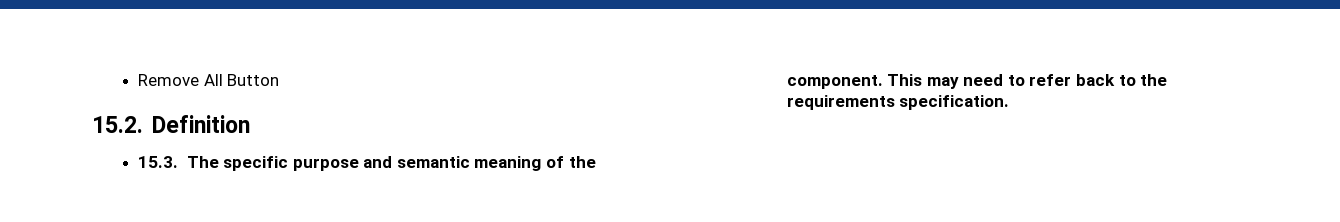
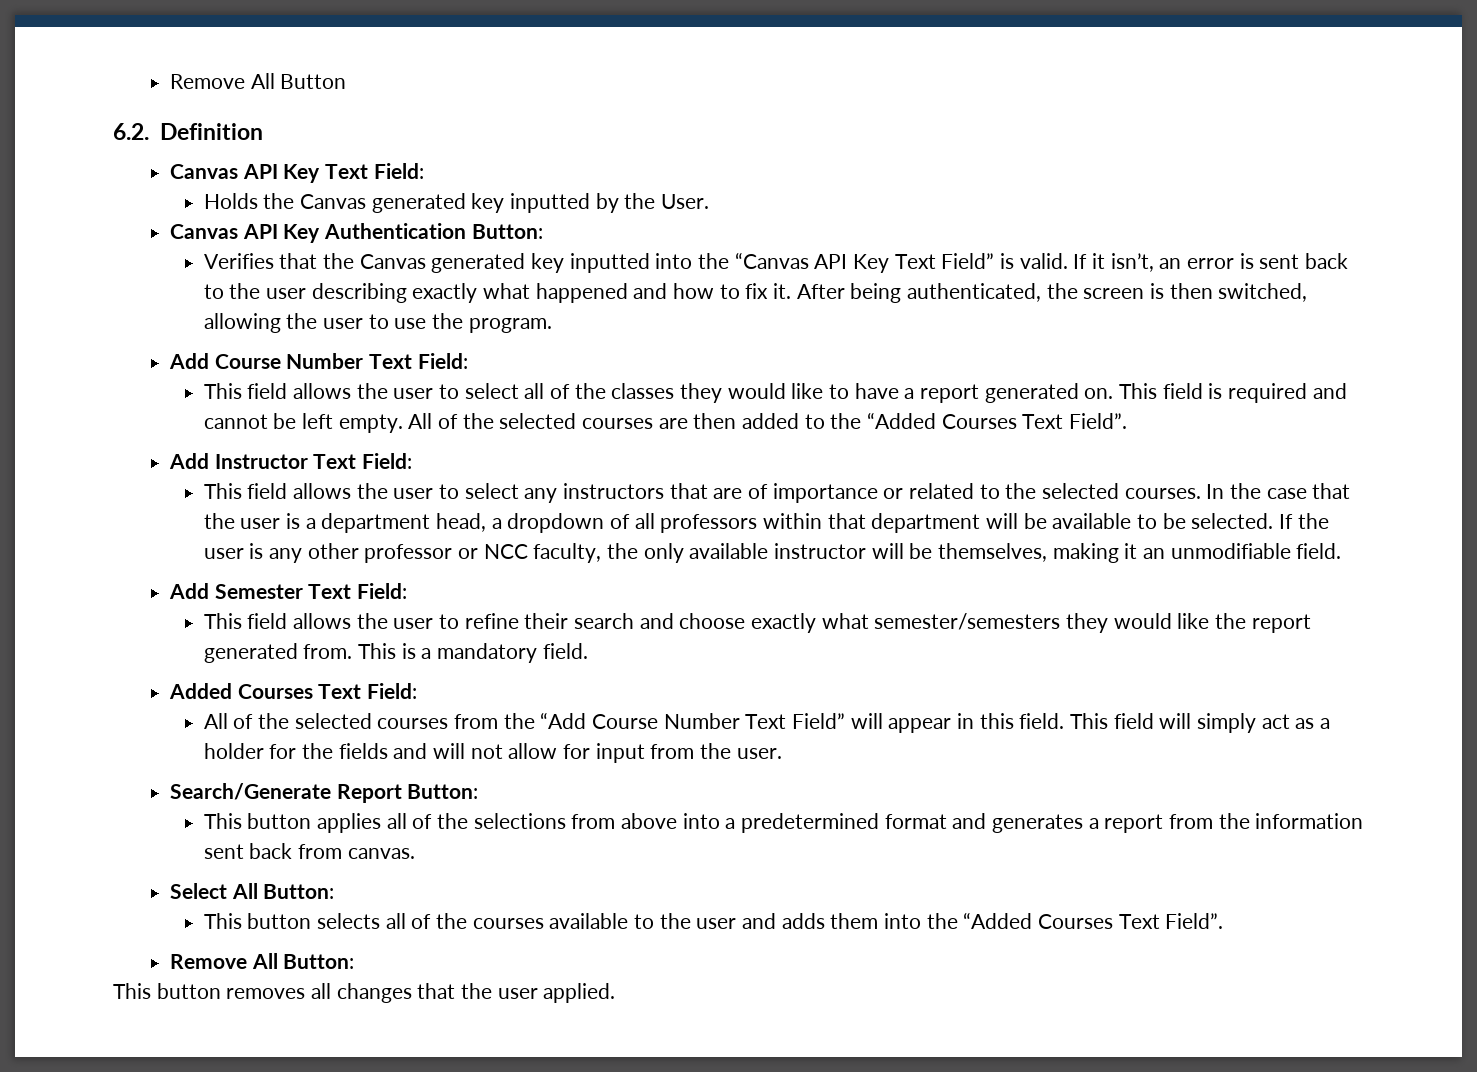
[92,116,143,133] 15.2. -> [113,123,149,140] 6.2.
[137,156,596,171] [786,74,1168,89] [786,95,1010,110] 15.3. The specific purpose and semantic meaning of the component. This may need to refer back to the requirements specification. -> [169,163,424,183] [203,193,709,213] [169,223,543,243] [203,252,1349,273] [203,283,1308,303] [203,313,552,333] [168,353,468,369] [203,383,1347,403] [203,412,1128,433] [168,453,412,469] [203,483,1351,503] [203,513,1329,533] [203,543,1342,563] [168,583,407,599] [203,613,1311,633] [203,643,588,663] [168,683,417,699] [203,712,1331,733] [203,743,782,763] [169,783,479,803] [203,813,1364,833] [203,843,415,859] [169,883,335,899] [203,912,1224,929] [169,953,355,969] [113,983,616,1003] Canvas API Key Text Field: // Holds the Canvas generated key inputted by the User. // Canvas API Key Authentication Button: // Verifies that the Canvas generated key inputted into the “Canvas API Key Text Field” is valid. If it isn’t, an error is sent back to the user describing exactly what happened and how to fix it. After being authenticated, the screen is then switched, allowing the user to use the program. // Add Course Number Text Field: // This field allows the user to select all of the classes they would like to have a report generated on. This field is required and cannot be left empty. All of the selected courses are then added to the “Added Courses Text Field”. // Add Instructor Text Field: // This field allows the user to select any instructors that are of importance or related to the selected courses. In the case that the user is a department head, a dropdown of all professors within that department will be available to be selected. If the user is any other professor or NCC faculty, the only available instructor will be themselves, making it an unmodifiable field. // Add Semester Text Field: // This field allows the user to refine their search and choose exactly what semester/semesters they would like the report generated from. This is a mandatory field. // Added Courses Text Field: // All of the selected courses from the “Add Course Number Text Field” will appear in this field. This field will simply act as a holder for the fields and will not allow for input from the user. // Search/Generate Report Button: // This button applies all of the selections from above into a predetermined format and generates a report from the information sent back from canvas. // Select All Button: // This button selects all of the courses available to the user and adds them into the “Added Courses Text Field”. // Remove All Button: // This button removes all changes that the user applied.

